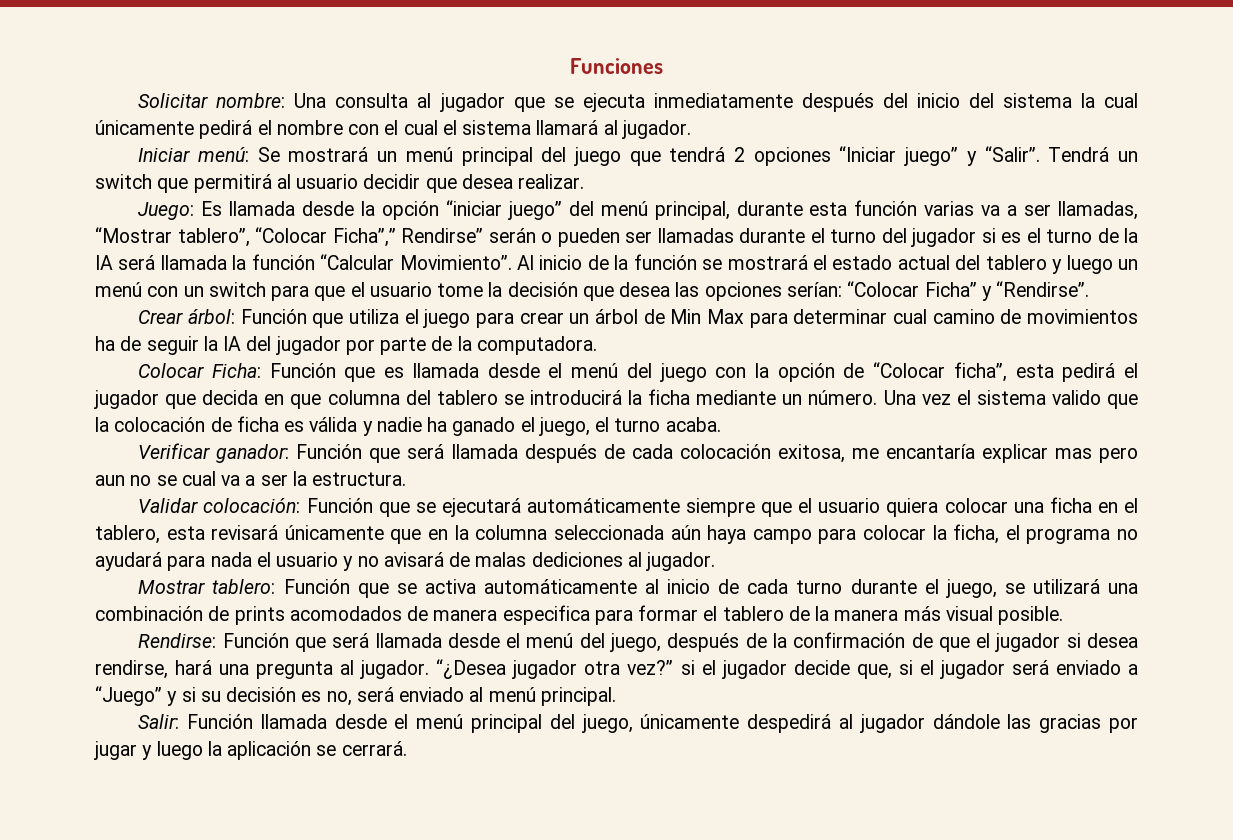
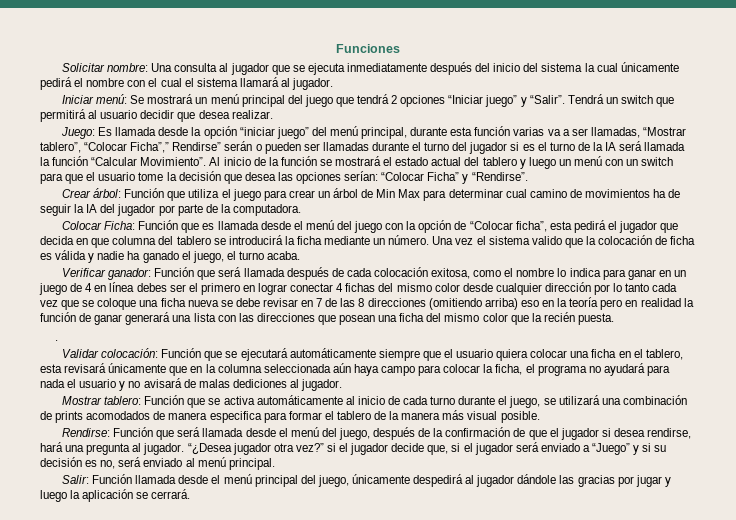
[851,444,1138,463] [95,471,407,486] me encantaría explicar mas pero aun no se cual va a ser la estructura. -> [473,268,686,280] [39,282,678,295] [40,297,694,310] [40,312,614,325] [54,340,58,341] como el nombre lo indica para ganar en un juego de 4 en línea debes ser el primero en lograr conectar 4 fichas del mismo color desde cualquier dirección por lo tanto cada vez que se coloque una ficha nueva se debe revisar en 7 de las 8 direcciones (omitiendo arriba) eso en la teoría pero en realidad la función de ganar generará una lista con las direcciones que posean una ficha del mismo color que la recién puesta. // .

